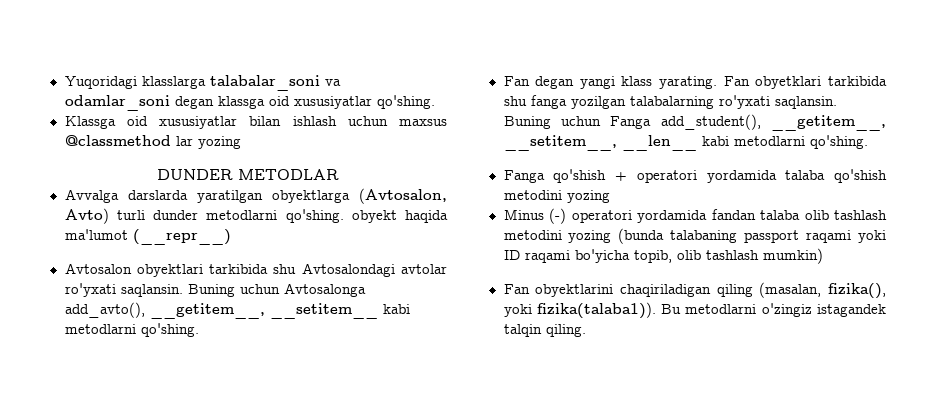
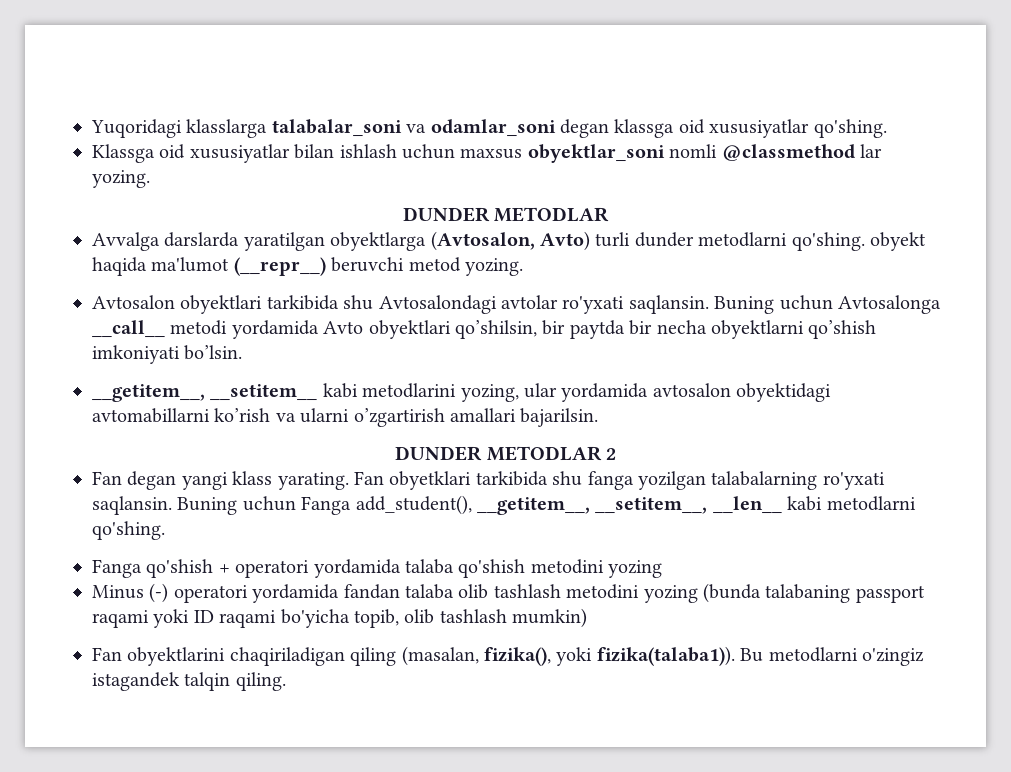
(447, 122) none -> [527,144,718,163] obyektlar_soni nomli
[197,136,241,149] yozing -> [92,170,150,188] yozing.
(231, 237) none -> [331,257,523,276] beruvchi metod yozing.
[64,302,410,319] [64,323,199,337] add_avto(), __getitem__, __setitem__ kabi metodlarni qo'shing. -> [92,320,877,339] [92,345,243,364] [92,383,832,402] [92,408,599,427] [395,446,616,461] __call__ metodi yordamida Avto obyektlari qo’shilsin, bir paytda bir necha obyektlarni qo’shish imkoniyati bo’lsin. // __getitem__, __setitem__ kabi metodlarini yozing, ular yordamida avtosalon obyektidagi avtomabillarni ko’rish va ularni o’zgartirish amallari bajarilsin. // DUNDER METODLAR 2

